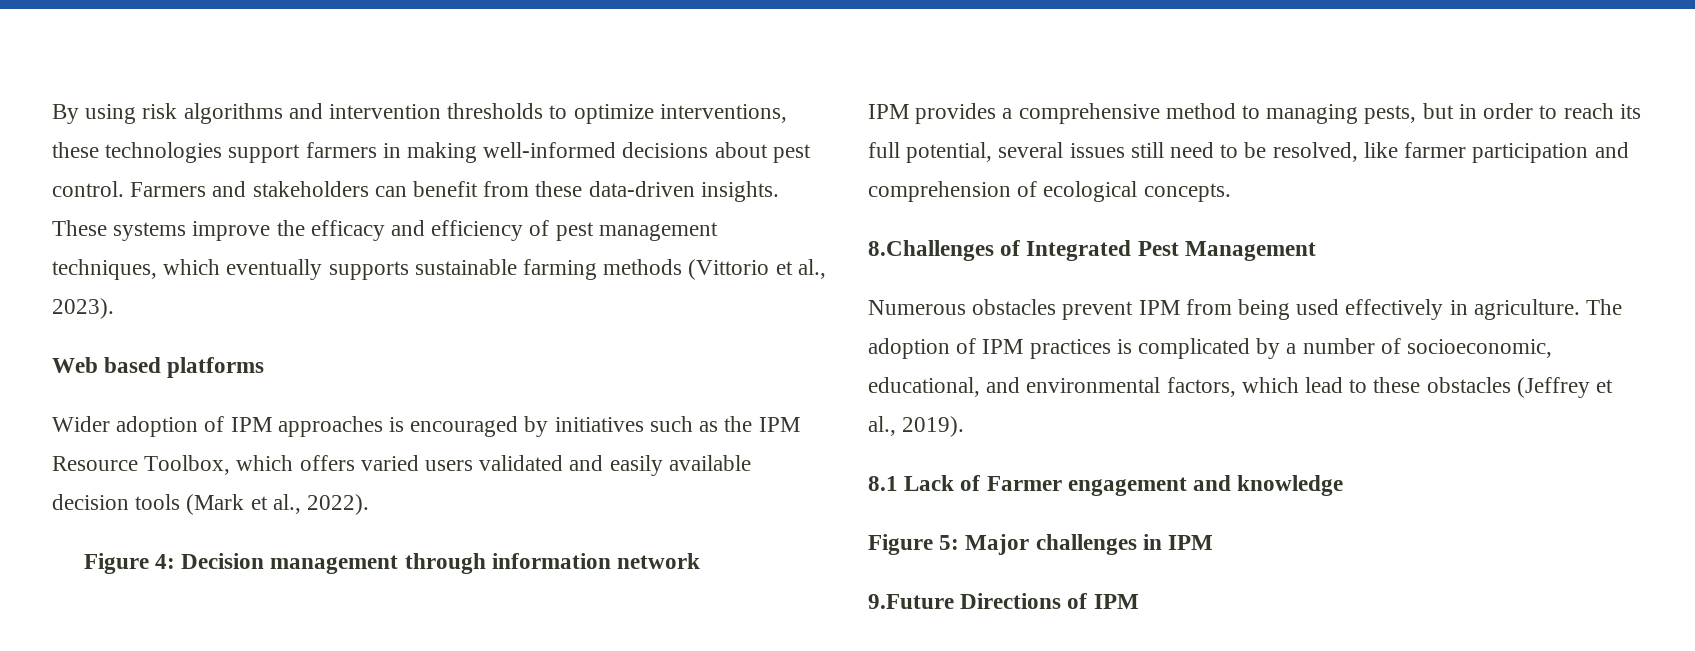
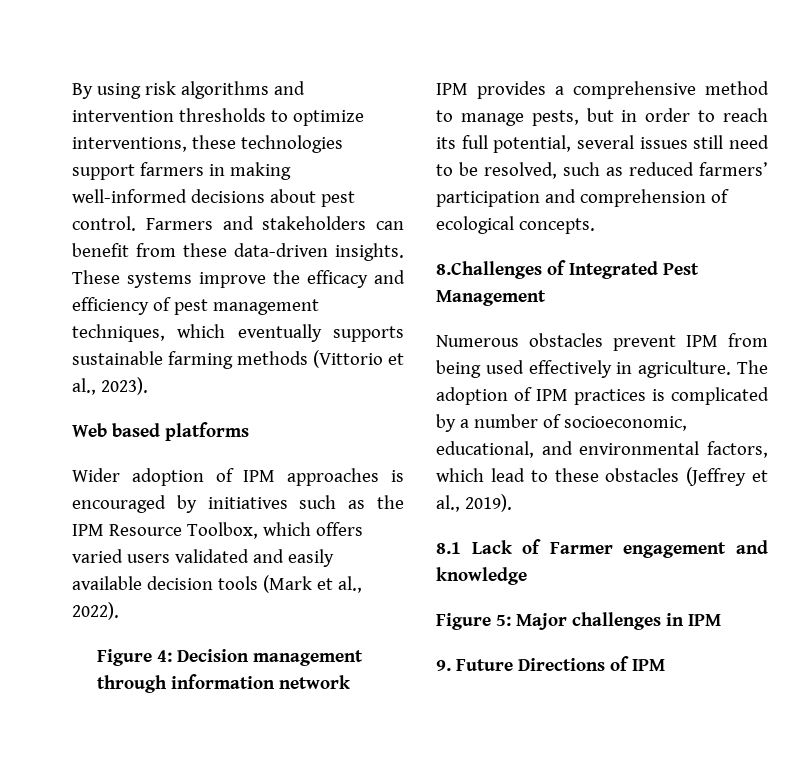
[1266,104,1359,124] managing -> [460,113,524,126] manage
[1363,142,1467,158] like farmer -> [563,162,768,176] such as reduced farmers’
[868,594,954,609] 9.Future -> [436,659,513,671] 9. Future

